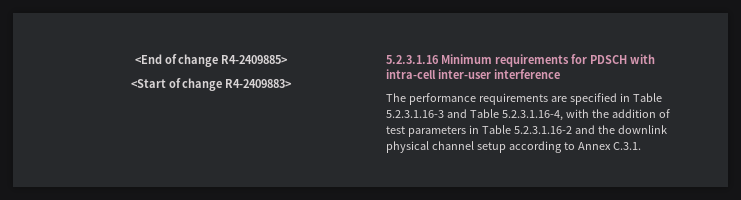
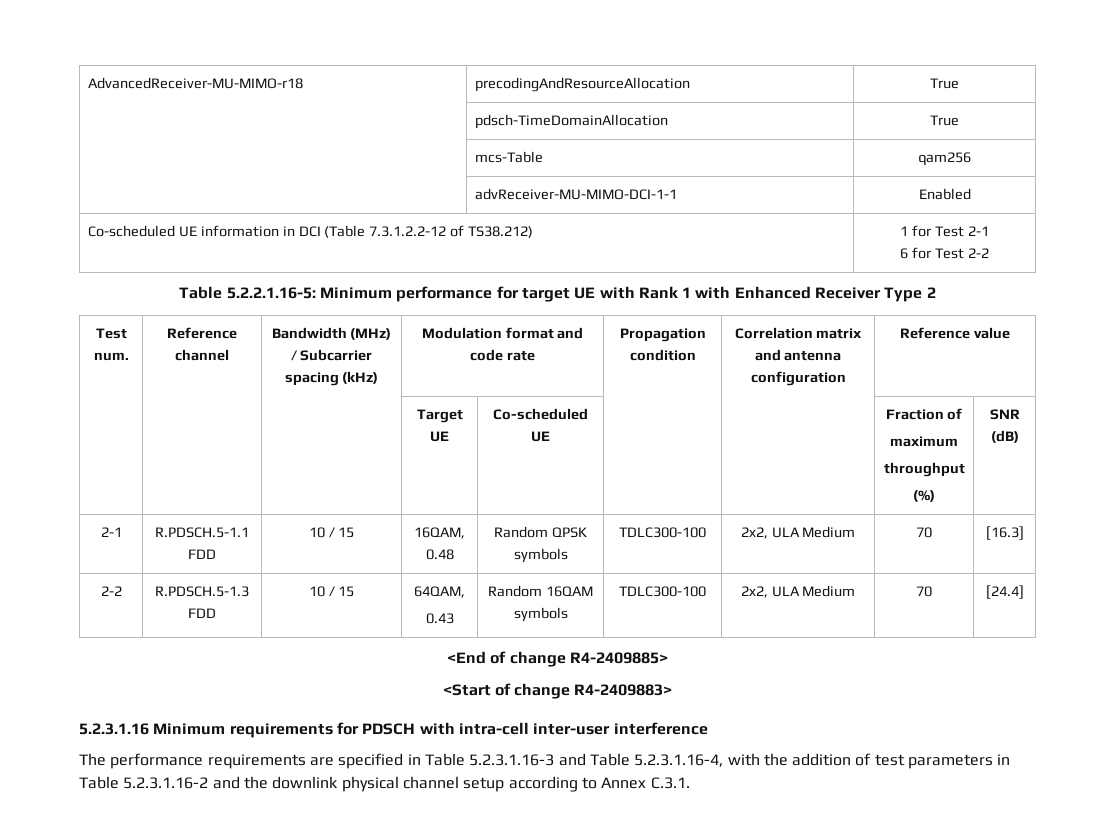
(134, 59) none -> [87,77,303,89] [474,77,690,92] [930,78,959,89] [474,114,668,129] [930,115,959,126] [474,151,543,163] [918,152,971,166] [474,188,677,200] [918,188,971,200] [87,225,534,238] [900,225,989,237] [900,247,989,259] [179,286,936,302] [95,328,127,339] [93,352,129,361] [167,327,237,339] [175,349,229,361] [271,327,392,340] [290,349,373,361] [284,371,379,386] [421,327,584,339] [470,349,535,361] [619,328,706,342] [629,349,696,361] [734,327,863,339] [754,349,842,361] [750,371,846,386] [900,327,1010,339] [416,409,463,423] [430,431,449,442] [493,408,588,420] [531,431,550,442] [885,408,963,420] [890,436,958,447] [883,462,965,477] [913,490,935,502] [989,409,1020,420] [990,430,1019,443] [100,527,122,537] [155,527,249,538] [188,549,216,559] [308,527,355,538] [414,527,465,539] [425,549,454,560] [494,526,587,538] [513,548,568,563] [619,527,706,538] [740,526,856,539] [916,527,932,538] [985,526,1024,540] [100,586,122,596] [155,586,249,597] [188,608,216,618] [308,586,355,597] [414,586,465,598] [425,613,454,624] [488,585,593,597] [513,607,568,622] [619,586,706,597] [740,585,856,598] [916,586,932,597] [985,585,1024,599] AdvancedReceiver-MU-MIMO-r18 | precodingAndResourceAllocation | True // | pdsch-TimeDomainAllocation | True // | mcs-Table | qam256 // | advReceiver-MU-MIMO-DCI-1-1 | Enabled // Co-scheduled UE information in DCI (Table 7.3.1.2.2-12 of TS38.212) | 1 for Test 2-1 // 6 for Test 2-2 // Table 5.2.2.1.16-5: Minimum performance for target UE with Rank 1 with Enhanced Receiver Type 2 // Test num. | Reference channel | Bandwidth (MHz) / Subcarrier spacing (kHz) | Modulation format and code rate | Propagation condition | Correlation matrix and antenna configuration | Reference value // | | | Target UE | Co-scheduled UE | | | Fraction of // maximum // throughput // (%) | SNR (dB) // 2-1 | R.PDSCH.5-1.1 FDD | 10 / 15 | 16QAM, 0.48 | Random QPSK symbols | TDLC300-100 | 2x2, ULA Medium | 70 | [16.3] // 2-2 | R.PDSCH.5-1.3 FDD | 10 / 15 | 64QAM, // 0.43 | Random 16QAM symbols | TDLC300-100 | 2x2, ULA Medium | 70 | [24.4] //

